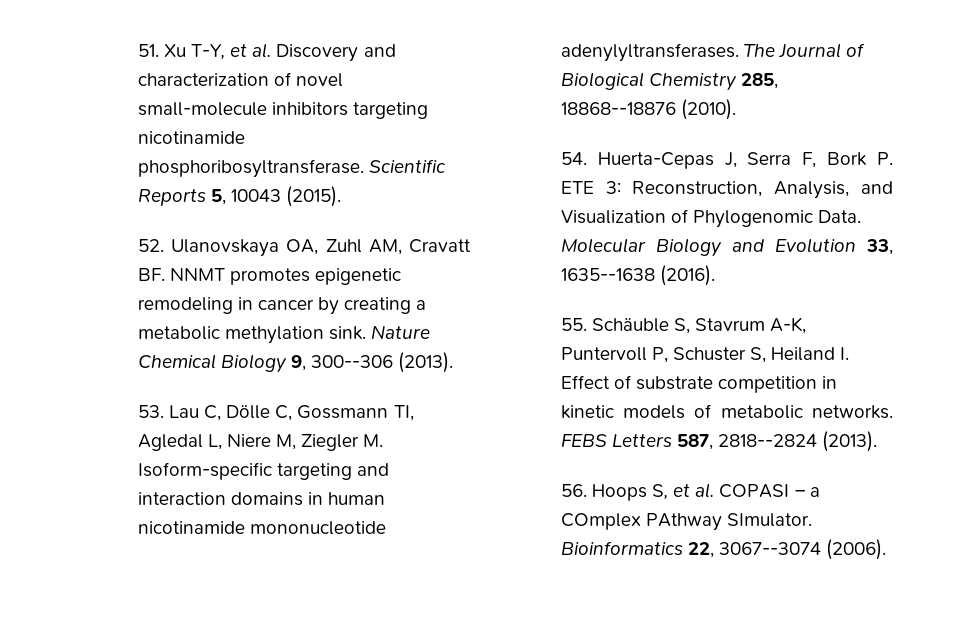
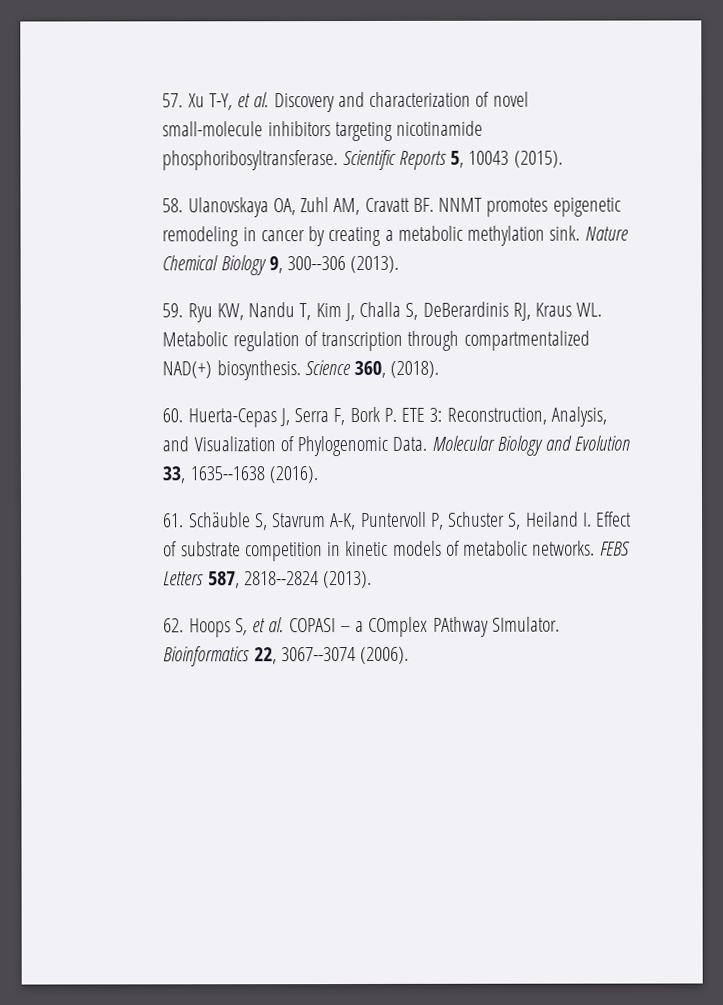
[137,44,159,57] 51. -> [162,93,184,108] 57.
[137,239,164,252] 52. -> [162,198,184,213] 58.
[137,405,414,421] [137,434,384,451] [137,462,390,480] [137,492,386,506] [137,521,386,535] [560,43,866,62] [560,72,779,91] [560,99,736,120] [560,152,587,165] 53. Lau C, Dölle C, Gossmann TI, Agledal L, Niere M, Ziegler M. Isoform-specific targeting and interaction domains in human nicotinamide mononucleotide adenylyltransferases. The Journal of Biological Chemistry 285, 18868--18876 (2010). // 54. -> [162,301,603,323] [162,330,590,352] [162,360,440,381] [162,408,184,423] 59. Ryu KW, Nandu T, Kim J, Challa S, DeBerardinis RJ, Kraus WL. Metabolic regulation of transcription through compartmentalized NAD(+) biosynthesis. Science 360, (2018). // 60.
[560,318,587,331] 55. -> [163,513,185,528] 61.
[560,484,587,497] 56. -> [163,618,185,633] 62.

